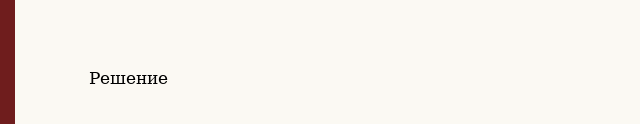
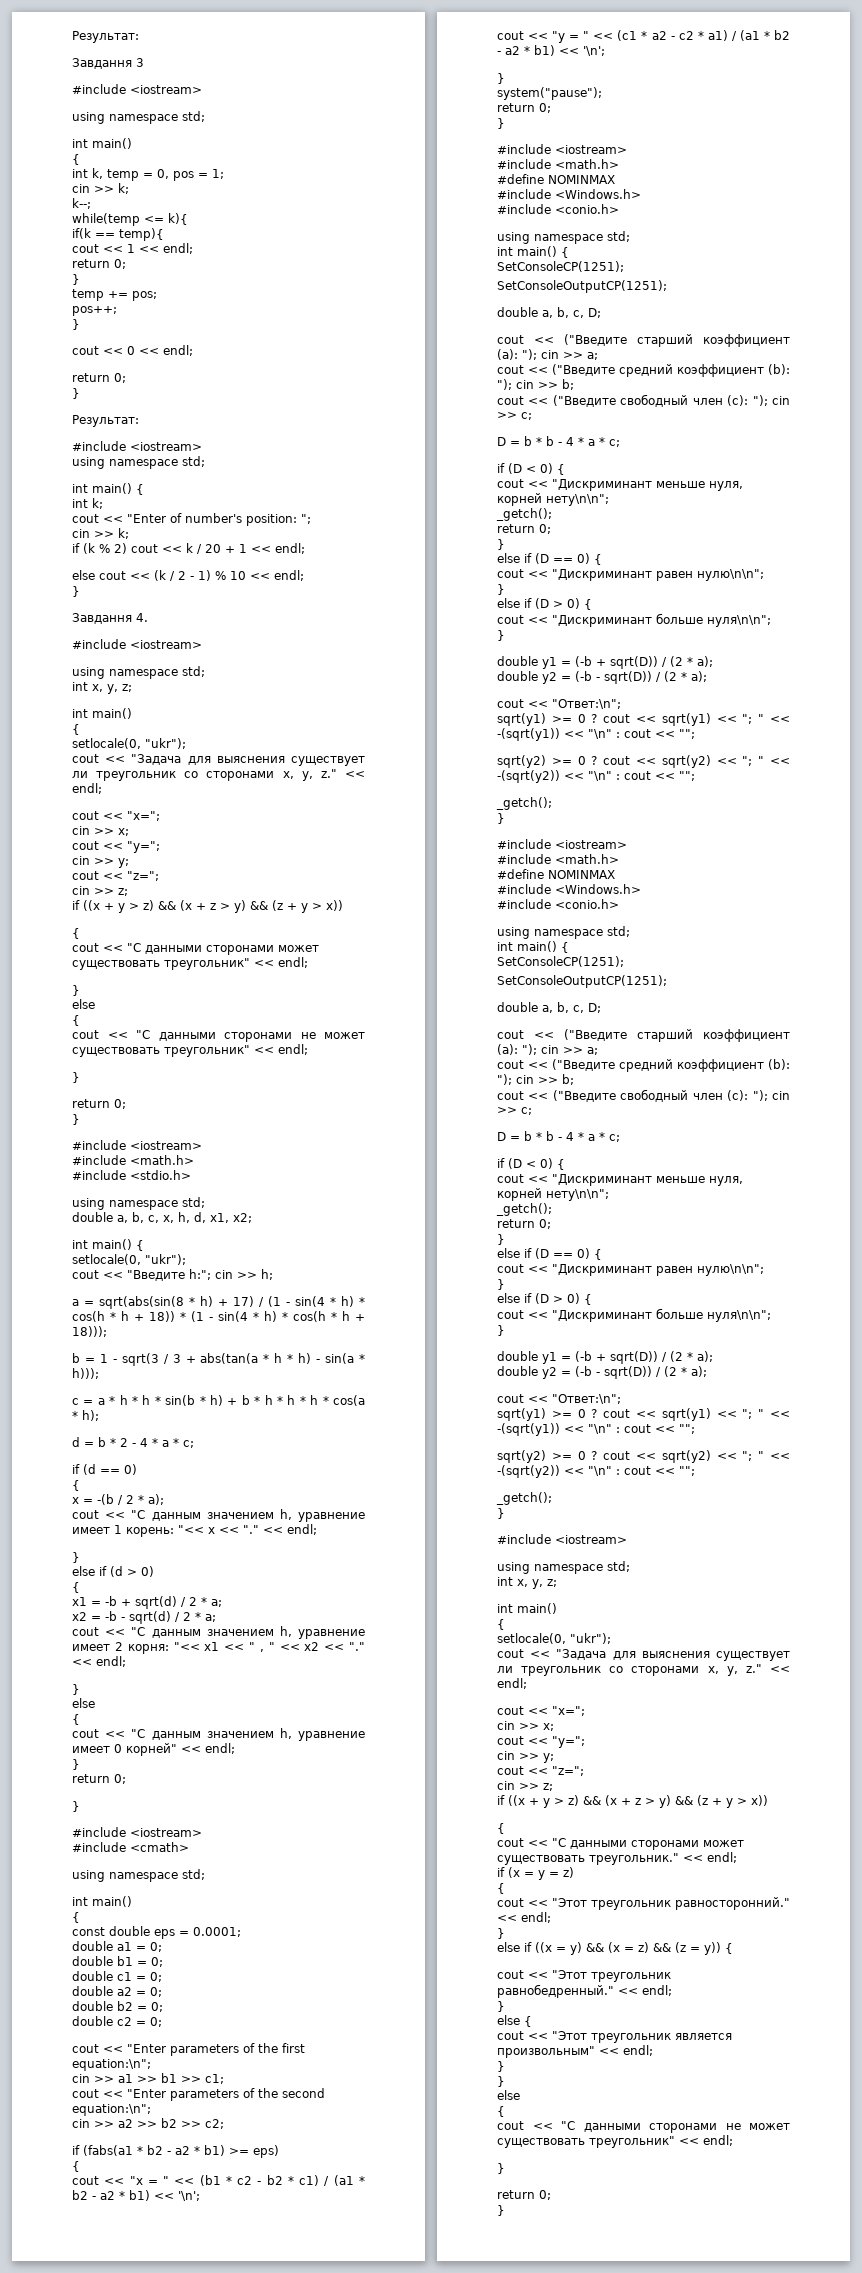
[89,72,168,84] Решение -> [72,31,139,43] [72,58,144,69] [72,84,202,94] [72,111,205,124] [72,138,132,149] [72,154,80,165] [72,168,224,181] [72,183,129,194] [72,198,91,209] [72,213,188,226] [72,228,164,241] [72,243,193,254] [72,259,126,269] [72,274,80,285] [72,289,157,301] [72,306,117,316] [72,319,80,330] [72,345,193,356] [72,373,126,383] [72,388,80,399] [72,415,139,427] [72,441,202,451] [72,456,205,469] [72,483,144,495] [72,498,103,509] [72,513,311,526] [72,528,129,539] [72,543,305,554] [72,570,304,581] [72,586,80,597] [72,613,148,624] [72,639,202,649] [72,666,205,679] [72,682,132,694] [72,708,132,719] [72,724,80,735] [72,738,186,749] [72,754,365,766] [72,769,365,781] [72,783,102,794] [72,811,160,821] [72,826,129,836] [72,841,160,853] [72,856,129,868] [72,871,159,881] [72,886,128,896] [72,900,343,913] [72,928,80,939] [72,943,319,955] [72,957,308,970] [72,985,80,996] [72,999,95,1009] [72,1015,80,1026] [72,1030,365,1042] [72,1044,308,1057] [72,1072,80,1083] [72,1099,126,1109] [72,1114,80,1125] [72,1140,202,1150] [72,1155,194,1165] [72,1170,191,1180] [72,1197,205,1210] [72,1212,252,1223] [72,1239,144,1251] [72,1254,186,1265] [72,1269,273,1281] [72,1296,365,1309] [72,1311,365,1322] [72,1326,107,1337] [72,1353,366,1366] [72,1368,99,1379] [72,1395,366,1406] [72,1410,99,1421] [72,1437,194,1448] [72,1464,137,1475] [72,1480,80,1491] [72,1494,164,1505] [72,1509,365,1522] [72,1524,317,1537] [72,1552,80,1563] [72,1566,154,1577] [72,1582,80,1593] [72,1596,222,1609] [72,1611,216,1624] [72,1626,365,1639] [72,1642,366,1654] [72,1656,126,1667] [72,1684,80,1695] [72,1698,95,1708] [72,1714,80,1725] [72,1728,365,1741] [72,1743,235,1756] [72,1759,80,1770] [72,1774,126,1784] [72,1801,80,1812] [72,1827,202,1837] [72,1842,189,1852] [72,1869,205,1882] [72,1896,132,1907] [72,1912,80,1923] [72,1926,241,1939] [72,1941,162,1952] [72,1956,163,1967] [72,1971,162,1982] [72,1986,162,1997] [72,2001,163,2012] [72,2016,162,2027] [72,2043,305,2056] [72,2059,151,2071] [72,2073,224,2084] [72,2088,325,2101] [72,2104,151,2116] [72,2118,224,2129] [72,2145,279,2158] [72,2161,80,2172] [72,2175,366,2186] [72,2190,200,2201] [497,30,790,43] [497,45,605,56] [497,73,505,84] [497,87,602,100] [497,103,551,113] [497,118,505,129] [497,144,627,154] [497,159,619,169] [497,174,615,184] [497,189,641,199] [497,204,619,214] [497,231,630,244] [497,246,569,258] [497,261,624,272] [497,280,667,293] [497,307,601,318] [497,334,790,347] [497,349,598,360] [497,364,790,377] [497,379,574,390] [497,394,790,407] [497,412,532,420] [497,436,620,447] [497,463,565,475] [497,479,743,491] [497,493,609,506] [496,508,552,521] [497,524,551,534] [497,539,505,550] [497,553,602,565] [497,569,764,581] [497,584,505,595] [497,598,592,610] [497,613,771,627] [497,630,505,641] [497,656,713,669] [497,671,707,684] [497,699,621,709] [497,713,790,726] [497,728,695,741] [497,755,790,768] [497,770,695,783] [496,797,552,810] [497,813,505,824] [497,839,627,849] [497,854,619,864] [497,869,615,879] [497,884,641,894] [497,899,619,909] [497,926,630,939] [497,941,569,953] [497,956,624,967] [497,975,667,988] [497,1002,601,1013] [497,1029,790,1042] [497,1044,598,1055] [497,1059,790,1072] [497,1074,574,1085] [497,1089,790,1102] [497,1107,532,1115] [497,1131,620,1142] [497,1158,565,1170] [497,1174,743,1186] [497,1188,609,1201] [496,1203,552,1216] [497,1219,551,1229] [497,1234,505,1245] [497,1248,602,1260] [497,1264,764,1276] [497,1279,505,1290] [497,1293,592,1305] [497,1308,771,1322] [497,1325,505,1336] [497,1351,713,1364] [497,1366,707,1379] [497,1394,621,1404] [497,1408,790,1421] [497,1423,695,1436] [497,1450,790,1463] [497,1465,695,1478] [496,1492,552,1505] [497,1508,505,1519] [497,1534,627,1544] [497,1561,630,1574] [497,1577,557,1589] [497,1603,557,1614] [497,1619,505,1630] [497,1633,611,1644] [497,1649,790,1661] [497,1664,790,1676] [497,1678,527,1689] [497,1706,585,1716] [497,1721,554,1731] [497,1736,585,1748] [497,1751,554,1763] [497,1766,584,1776] [497,1781,553,1791] [497,1795,768,1808] [497,1823,505,1834] [497,1838,744,1850] [497,1852,737,1865] [497,1867,574,1880] [497,1883,505,1894] [497,1897,790,1910] [497,1912,551,1923] [497,1928,505,1939] [497,1942,733,1955] [497,1970,671,1982] [497,1984,672,1998] [497,2001,505,2012] [497,2015,532,2027] [497,2031,732,2043] [497,2045,653,2058] [497,2061,505,2072] [497,2076,505,2087] [497,2090,520,2100] [497,2106,505,2117] [497,2121,790,2133] [497,2135,733,2148] [497,2163,505,2174] [497,2190,551,2200] [497,2205,505,2216] Результат: // Завдання 3 // #include <iostream> // using namespace std; // int main() // { // int k, temp = 0, pos = 1; // cin >> k; // k--; // while(temp <= k){ // if(k == temp){ // cout << 1 << endl; // return 0; // } // temp += pos; // pos++; // } // cout << 0 << endl; // return 0; // } // Результат: // #include <iostream> // using namespace std; // int main() { // int k; // cout << "Enter of number's position: "; // cin >> k; // if (k % 2) cout << k / 20 + 1 << endl; // else cout << (k / 2 - 1) % 10 << endl; // } // Завдання 4. // #include <iostream> // using namespace std; // int x, y, z; // int main() // { // setlocale(0, "ukr"); // cout << "Задача для выяснения существует ли треугольник со сторонами x, y, z." << endl; // cout << "x="; // cin >> x; // cout << "y="; // cin >> y; // cout << "z="; // cin >> z; // if ((x + y > z) && (x + z > y) && (z + y > x)) // { // cout << "С данными сторонами может существовать треугольник" << endl; // } // else // { // cout << "С данными сторонами не может существовать треугольник" << endl; // } // return 0; // } // #include <iostream> // #include <math.h> // #include <stdio.h> // using namespace std; // double a, b, c, x, h, d, x1, x2; // int main() { // setlocale(0, "ukr"); // cout << "Введите h:"; cin >> h; // a = sqrt(abs(sin(8 * h) + 17) / (1 - sin(4 * h) * cos(h * h + 18)) * (1 - sin(4 * h) * cos(h * h + 18))); // b = 1 - sqrt(3 / 3 + abs(tan(a * h * h) - sin(a * h))); // c = a * h * h * sin(b * h) + b * h * h * h * cos(a * h); // d = b * 2 - 4 * a * c; // if (d == 0) // { // x = -(b / 2 * a); // cout << "С данным значением h, уравнение имеет 1 корень: "<< x << "." << endl; // } // else if (d > 0) // { // x1 = -b + sqrt(d) / 2 * a; // x2 = -b - sqrt(d) / 2 * a; // cout << "С данным значением h, уравнение имеет 2 корня: "<< x1 << " , " << x2 << "." << endl; // } // else // { // cout << "С данным значением h, уравнение имеет 0 корней" << endl; // } // return 0; // } // #include <iostream> // #include <cmath> // using namespace std; // int main() // { // const double eps = 0.0001; // double a1 = 0; // double b1 = 0; // double c1 = 0; // double a2 = 0; // double b2 = 0; // double c2 = 0; // cout << "Enter parameters of the first equation:\n"; // cin >> a1 >> b1 >> c1; // cout << "Enter parameters of the second equation:\n"; // cin >> a2 >> b2 >> c2; // if (fabs(a1 * b2 - a2 * b1) >= eps) // { // cout << "x = " << (b1 * c2 - b2 * c1) / (a1 * b2 - a2 * b1) << '\n'; // cout << "y = " << (c1 * a2 - c2 * a1) / (a1 * b2 - a2 * b1) << '\n'; // } // system("pause"); // return 0; // } // #include <iostream> // #include <math.h> // #define NOMINMAX // #include <Windows.h> // #include <conio.h> // using namespace std; // int main() { // SetConsoleCP(1251); // SetConsoleOutputCP(1251); // double a, b, c, D; // cout << ("Введите старший коэффициент (a): "); cin >> a; // cout << ("Введите средний коэффициент (b): "); cin >> b; // cout << ("Введите свободный член (c): "); cin >> c; // D = b * b - 4 * a * c; // if (D < 0) { // cout << "Дискриминант меньше нуля, корней нету\n\n"; // _getch(); // return 0; // } // else if (D == 0) { // cout << "Дискриминант равен нулю\n\n"; // } // else if (D > 0) { // cout << "Дискриминант больше нуля\n\n"; // } // double y1 = (-b + sqrt(D)) / (2 * a); // double y2 = (-b - sqrt(D)) / (2 * a); // cout << "Ответ:\n"; // sqrt(y1) >= 0 ? cout << sqrt(y1) << "; " << -(sqrt(y1)) << "\n" : cout << ""; // sqrt(y2) >= 0 ? cout << sqrt(y2) << "; " << -(sqrt(y2)) << "\n" : cout << ""; // _getch(); // } // #include <iostream> // #include <math.h> // #define NOMINMAX // #include <Windows.h> // #include <conio.h> // using namespace std; // int main() { // SetConsoleCP(1251); // SetConsoleOutputCP(1251); // double a, b, c, D; // cout << ("Введите старший коэффициент (a): "); cin >> a; // cout << ("Введите средний коэффициент (b): "); cin >> b; // cout << ("Введите свободный член (c): "); cin >> c; // D = b * b - 4 * a * c; // if (D < 0) { // cout << "Дискриминант меньше нуля, корней нету\n\n"; // _getch(); // return 0; // } // else if (D == 0) { // cout << "Дискриминант равен нулю\n\n"; // } // else if (D > 0) { // cout << "Дискриминант больше нуля\n\n"; // } // double y1 = (-b + sqrt(D)) / (2 * a); // double y2 = (-b - sqrt(D)) / (2 * a); // cout << "Ответ:\n"; // sqrt(y1) >= 0 ? cout << sqrt(y1) << "; " << -(sqrt(y1)) << "\n" : cout << ""; // sqrt(y2) >= 0 ? cout << sqrt(y2) << "; " << -(sqrt(y2)) << "\n" : cout << ""; // _getch(); // } // #include <iostream> // using namespace std; // int x, y, z; // int main() // { // setlocale(0, "ukr"); // cout << "Задача для выяснения существует ли треугольник со сторонами x, y, z." << endl; // cout << "x="; // cin >> x; // cout << "y="; // cin >> y; // cout << "z="; // cin >> z; // if ((x + y > z) && (x + z > y) && (z + y > x)) // { // cout << "С данными сторонами может существовать треугольник." << endl; // if (x = y = z) // { // cout << "Этот треугольник равносторонний." << endl; // } // else if ((x = y) && (x = z) && (z = y)) { // cout << "Этот треугольник равнобедренный." << endl; // } // else { // cout << "Этот треугольник является произвольным" << endl; // } // } // else // { // cout << "С данными сторонами не может существовать треугольник" << endl; // } // return 0; // }

